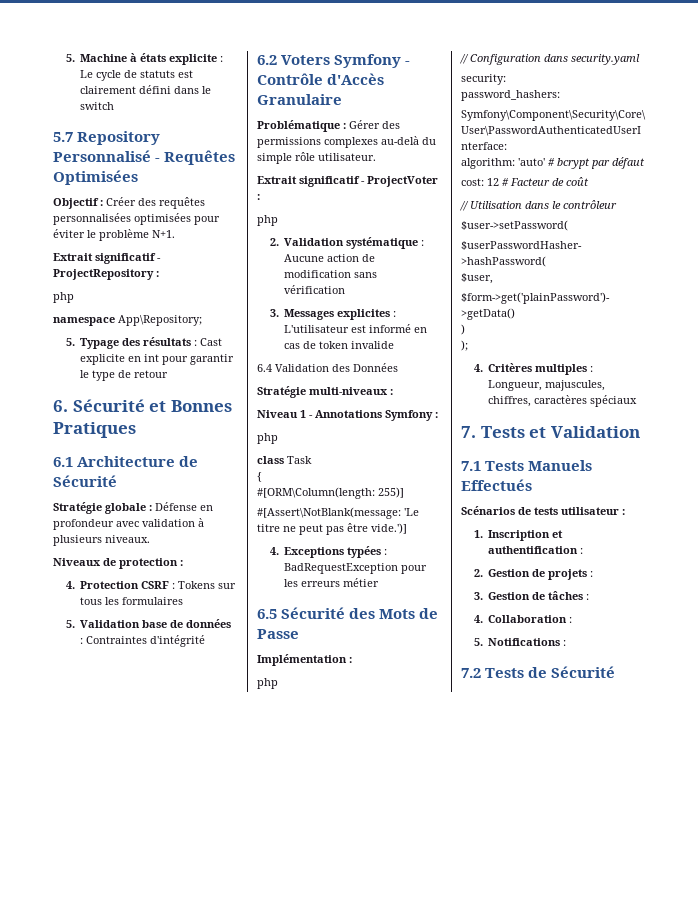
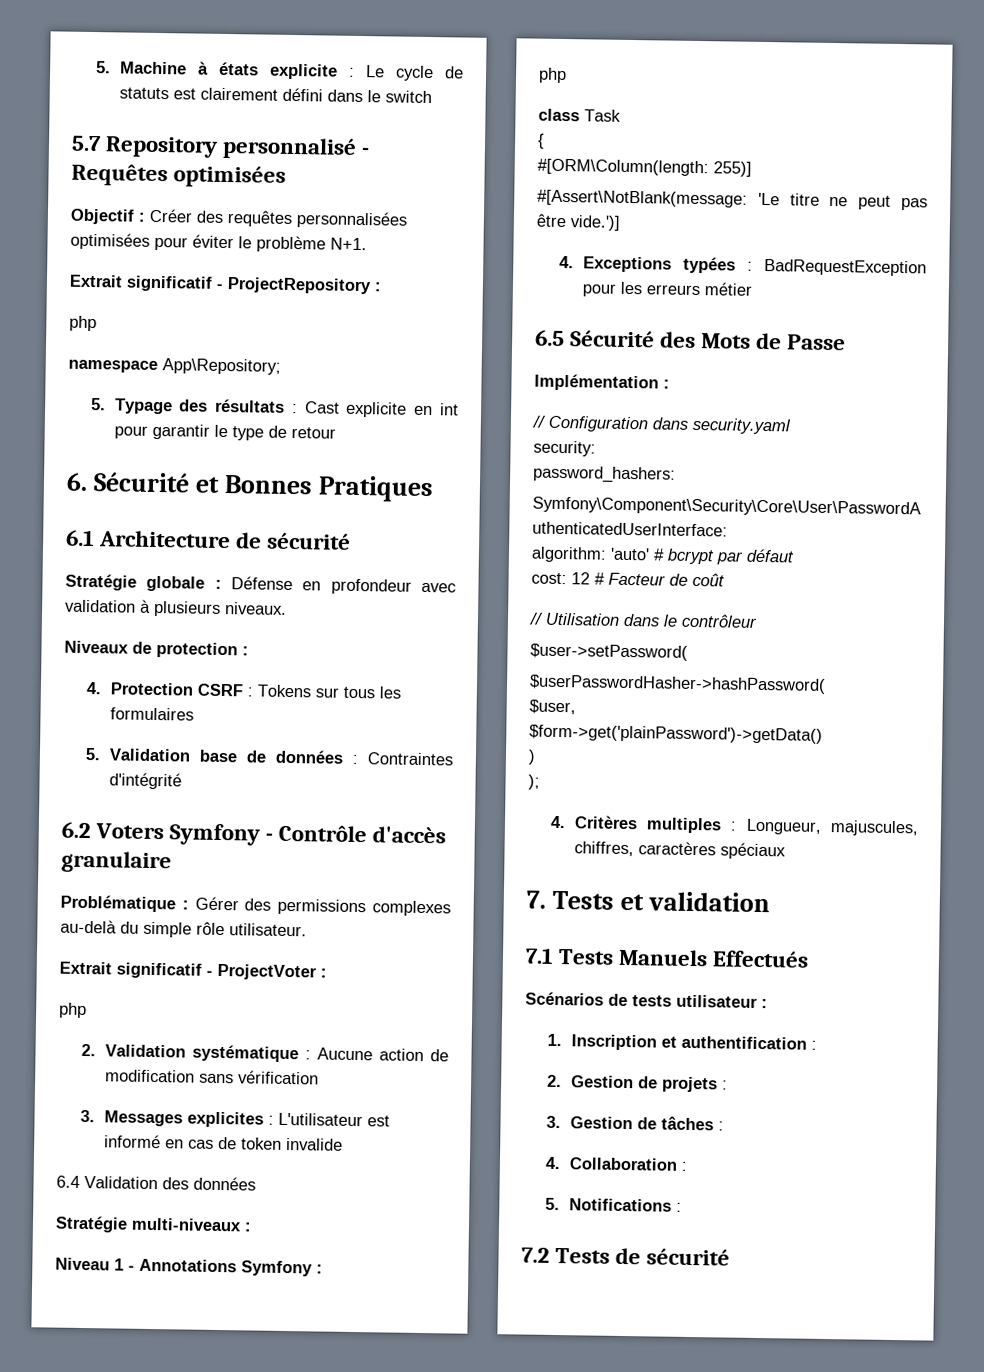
[53,150,151,162] Personnalisé -> [222,136,358,160] personnalisé
[53,170,138,185] Optimisées -> [173,165,287,188] optimisées
[53,475,117,487] Sécurité -> [267,532,352,550] sécurité
[327,73,385,85] [257,94,342,105] d'Accès Granulaire -> [372,826,447,844] [61,850,172,874] d'accès granulaire
[353,363,398,372] Données -> [193,1176,256,1191] données
[257,678,278,689] // php -> (670, 384) none
[550,426,640,438] Validation -> [648,891,771,913] validation
[551,666,616,678] Sécurité -> [646,1248,731,1266] sécurité

